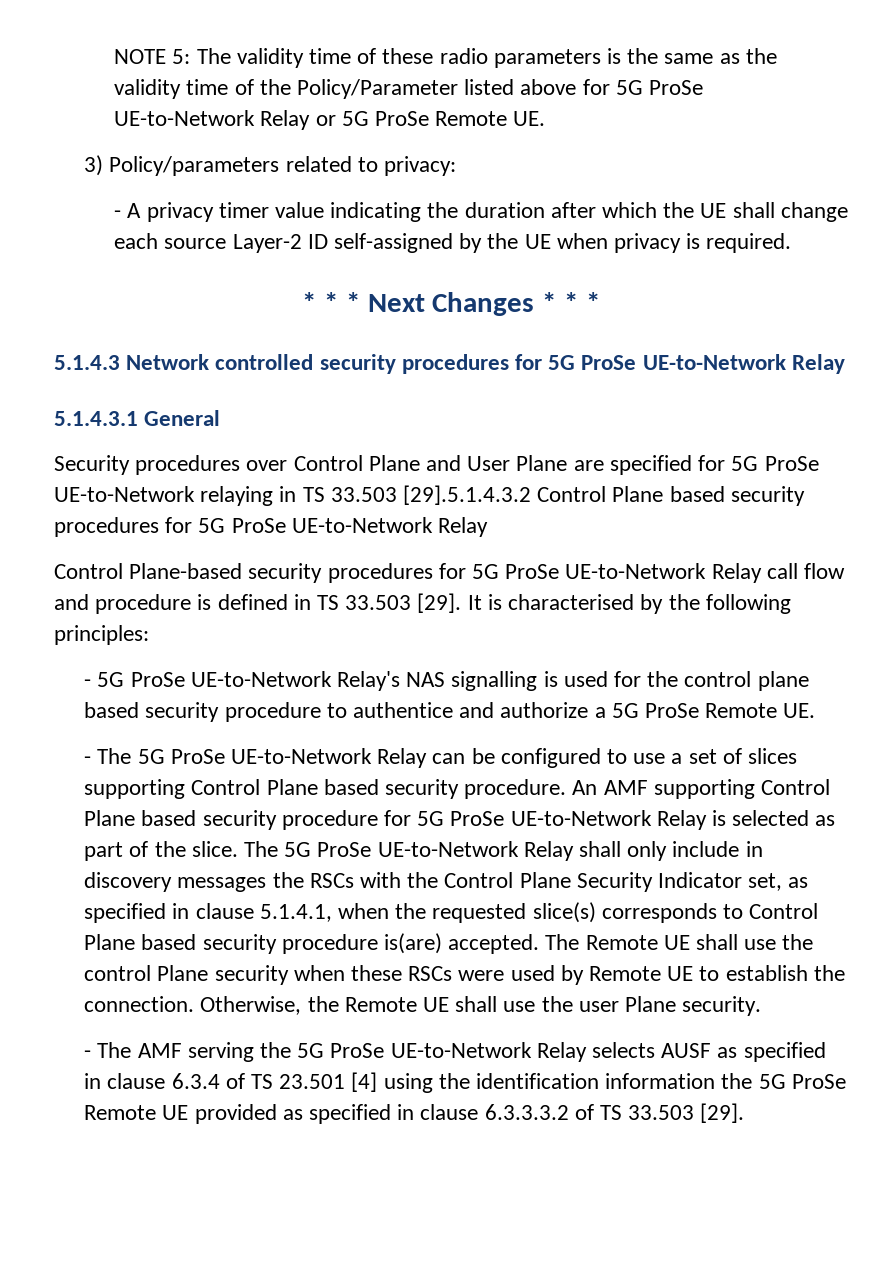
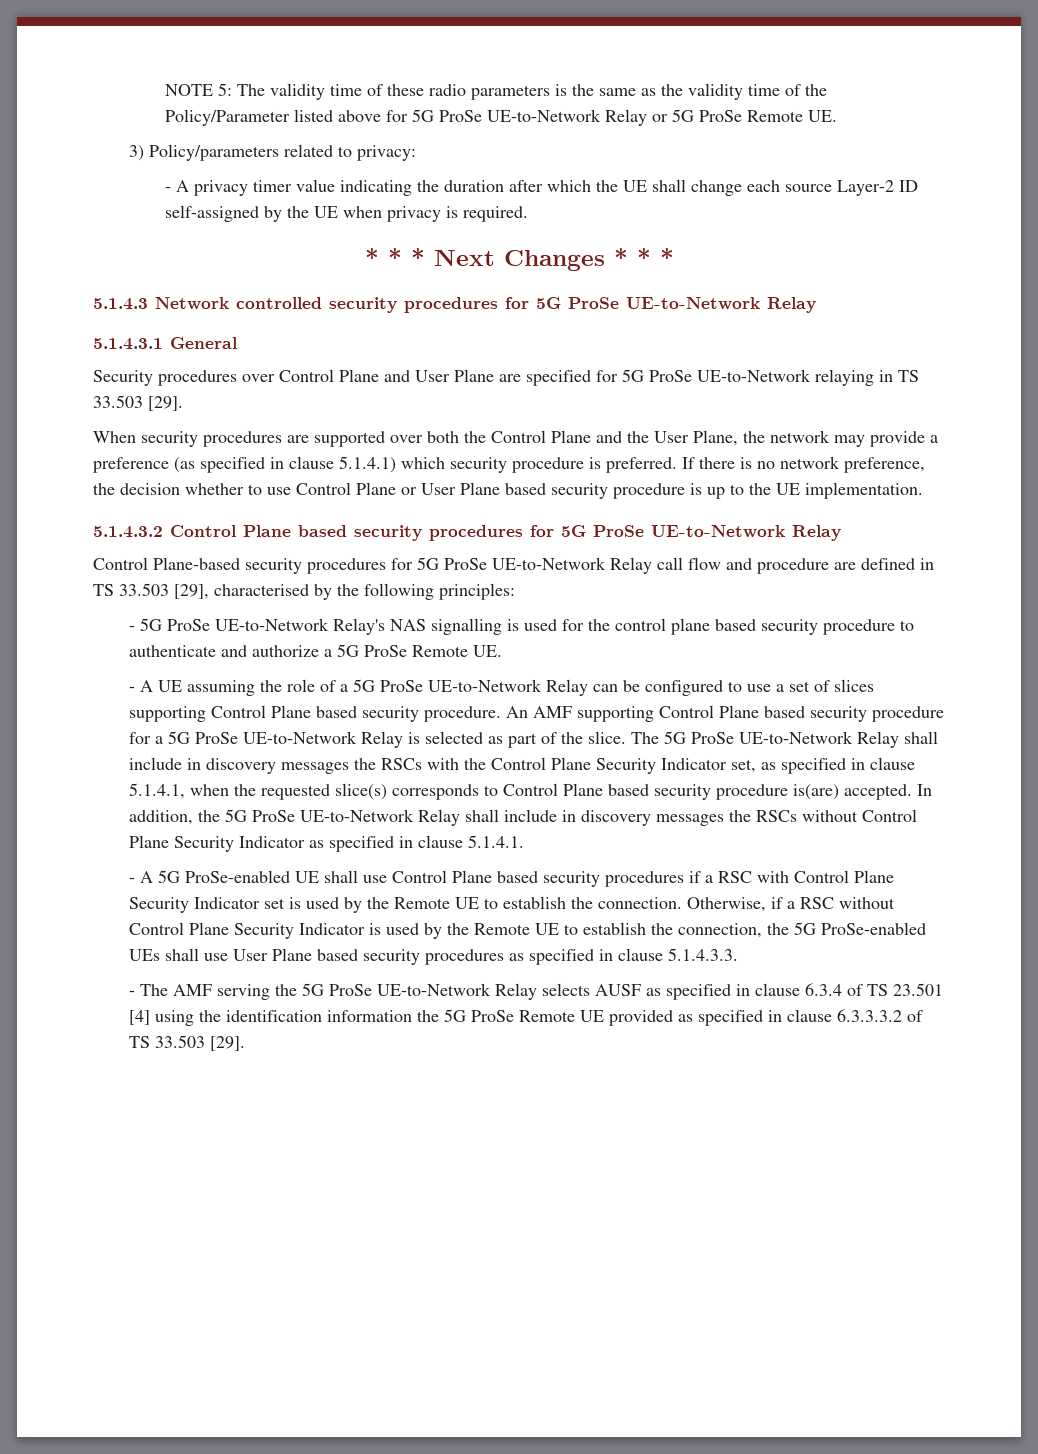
[403,485,532,505] [29].5.1.4.3.2 -> [148,396,183,411] [93,430,938,447] [93,456,925,473] [93,482,923,499] [93,526,163,538] [29]. // When security procedures are supported over both the Control Plane and the User Plane, the network may provide a preference (as specified in clause 5.1.4.1) which security procedure is preferred. If there is no network preference, the decision whether to use Control Plane or User Plane based security procedure is up to the UE implementation. // 5.1.4.3.2
[197,594,212,610] is -> [834,562,856,570] are
[417,593,502,613] [29]. It is -> [174,584,209,599] [29],
[352,702,453,718] authentice -> [128,645,216,657] authenticate
[97,748,132,764] The -> [139,679,348,696] A UE assuming the role of a
(411, 818) none -> [154,736,163,744] a
[627,841,668,861] only -> (938, 737) none
[545,934,814,950] [84,965,584,985] The Remote UE shall use the control Plane security when these RSCs were used by -> [916,784,932,796] [128,809,917,826] [128,835,524,852] [128,870,894,887] [128,897,389,913] In addition, the 5G ProSe UE-to-Network Relay shall include in discovery messages the RSCs without Control Plane Security Indicator as specified in clause 5.1.4.1. // - A 5G ProSe-enabled UE shall use Control Plane based security procedures if a RSC with Control Plane Security Indicator set is used by the
[307,996,762,1016] the Remote UE shall use the user Plane security. -> [770,897,895,909] [128,922,926,939] [128,948,738,965] if a RSC without Control Plane Security Indicator is used by the Remote UE to establish the connection, the 5G ProSe-enabled UEs shall use User Plane based security procedures as specified in clause 5.1.4.3.3.

